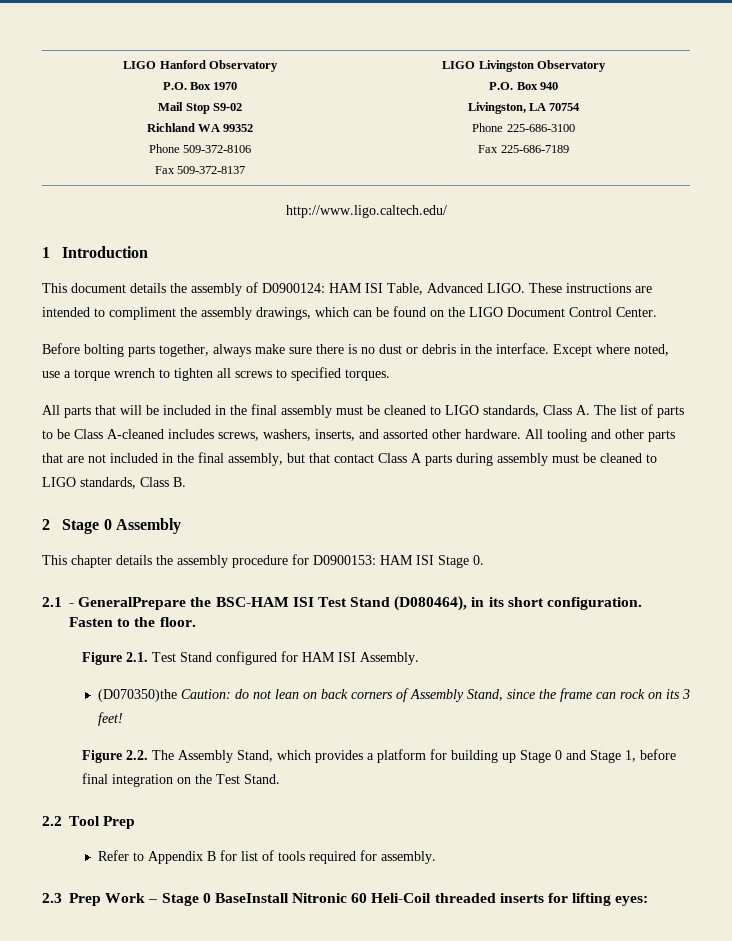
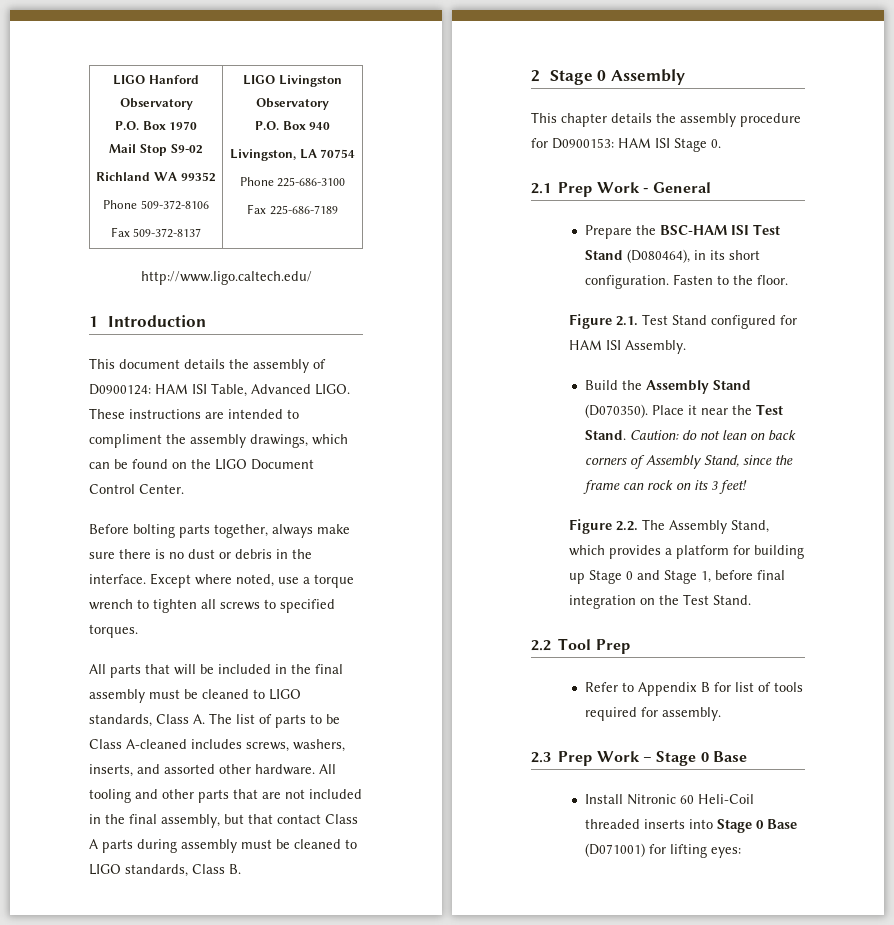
[69,597,187,610] - GeneralPrepare -> [558,182,712,197] [584,225,632,239] Prep Work - General // Prepare
[97,689,177,702] (D070350)the -> [584,380,751,394] [584,404,783,418] [584,430,626,440] Build the Assembly Stand (D070350). Place it near the Test Stand.
[214,893,289,903] BaseInstall -> [712,751,747,762] [584,794,623,804] Base // Install
(544, 898) none -> [688,819,797,833] [584,843,645,857] into Stage 0 Base (D071001)

